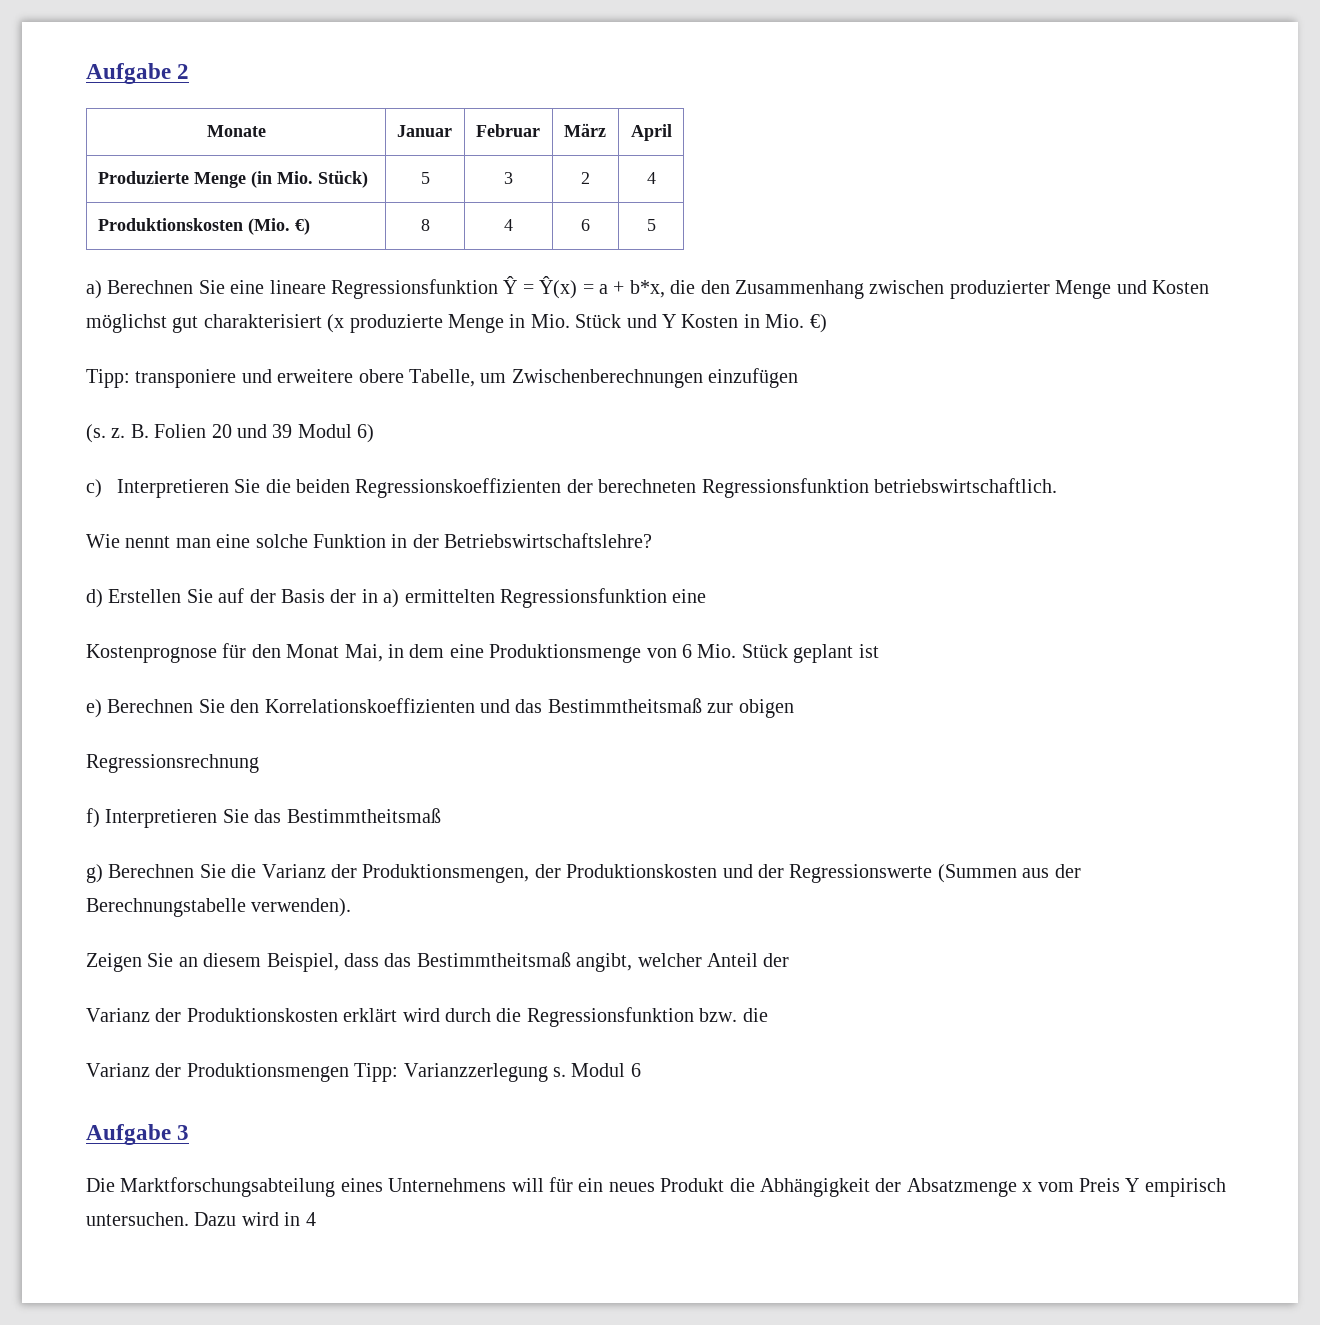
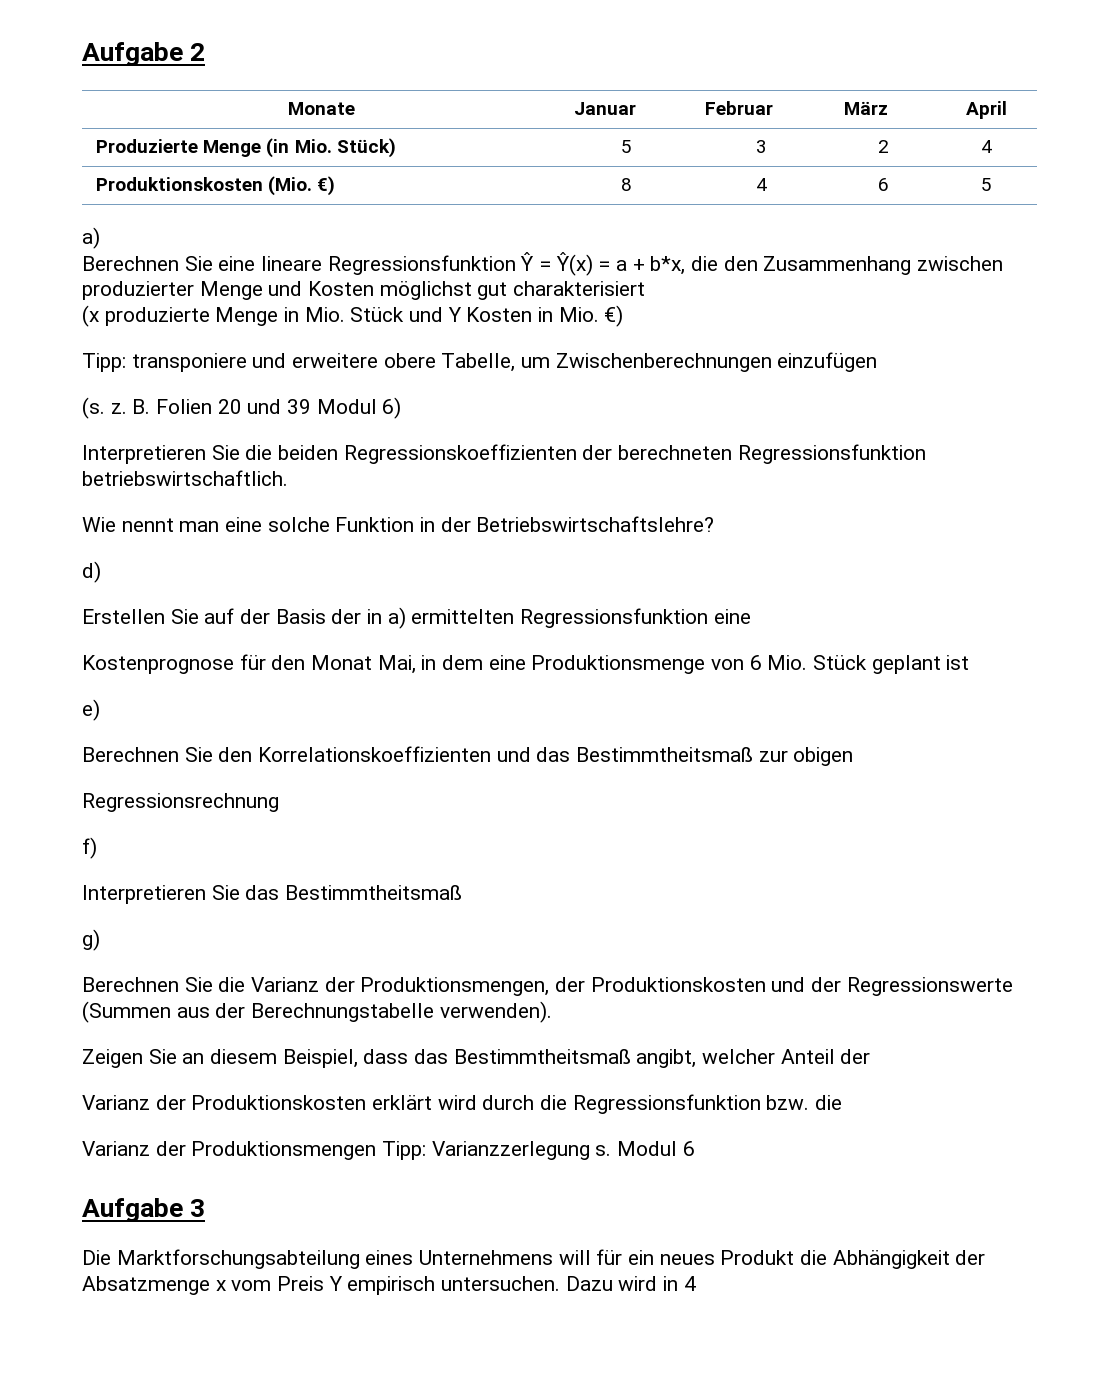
(102, 289) none -> (100, 238) //
(322, 321) none -> (646, 288) //
[86,479,102,498] c) -> (402, 408) none
(103, 598) none -> (101, 572) //
(102, 708) none -> (100, 710) //
(100, 818) none -> (97, 848) //
(103, 873) none -> (100, 940) //

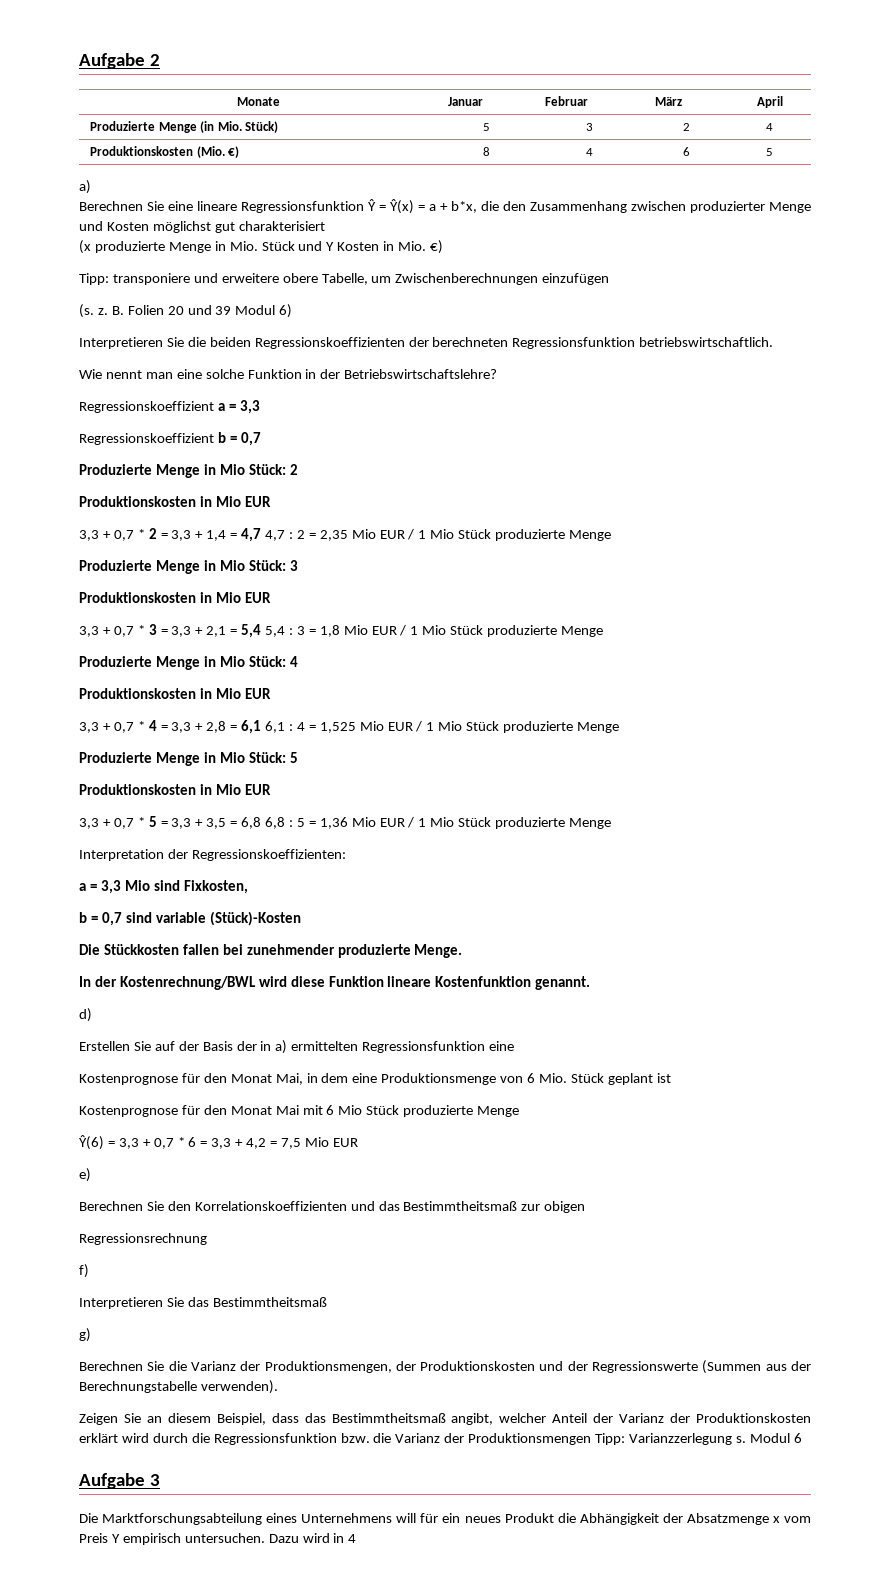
(715, 524) none -> [79,400,260,414] [79,432,261,446] [79,464,298,478] [79,496,271,507] [79,528,612,542] [79,560,298,574] [79,592,271,603] [79,624,604,638] [79,656,298,670] [79,688,271,699] [79,720,620,734] [79,752,298,766] [79,784,271,795] [79,816,612,829] [79,849,346,861] [79,880,248,894] [79,911,301,926] [79,944,463,958] [79,976,591,990] // Regressionskoeffizient a = 3,3 // Regressionskoeffizient b = 0,7 // Produzierte Menge in Mio Stück: 2 // Produktionskosten in Mio EUR // 3,3 + 0,7 * 2 = 3,3 + 1,4 = 4,7 4,7 : 2 = 2,35 Mio EUR / 1 Mio Stück produzierte Menge // Produzierte Menge in Mio Stück: 3 // Produktionskosten in Mio EUR // 3,3 + 0,7 * 3 = 3,3 + 2,1 = 5,4 5,4 : 3 = 1,8 Mio EUR / 1 Mio Stück produzierte Menge // Produzierte Menge in Mio Stück: 4 // Produktionskosten in Mio EUR // 3,3 + 0,7 * 4 = 3,3 + 2,8 = 6,1 6,1 : 4 = 1,525 Mio EUR / 1 Mio Stück produzierte Menge // Produzierte Menge in Mio Stück: 5 // Produktionskosten in Mio EUR // 3,3 + 0,7 * 5 = 3,3 + 3,5 = 6,8 6,8 : 5 = 1,36 Mio EUR / 1 Mio Stück produzierte Menge // Interpretation der Regressionskoeffizienten: // a = 3,3 Mio sind Fixkosten, // b = 0,7 sind variable (Stück)-Kosten // Die Stückkosten fallen bei zunehmender produzierte Menge. // In der Kostenrechnung/BWL wird diese Funktion lineare Kostenfunktion genannt.
(970, 662) none -> [79,1105,520,1117] [79,1135,358,1150] // Kostenprognose für den Monat Mai mit 6 Mio Stück produzierte Menge // Ŷ(6) = 3,3 + 0,7 * 6 = 3,3 + 4,2 = 7,5 Mio EUR
(871, 1056) // -> (614, 1418) none
(843, 1102) // -> (392, 1438) none

